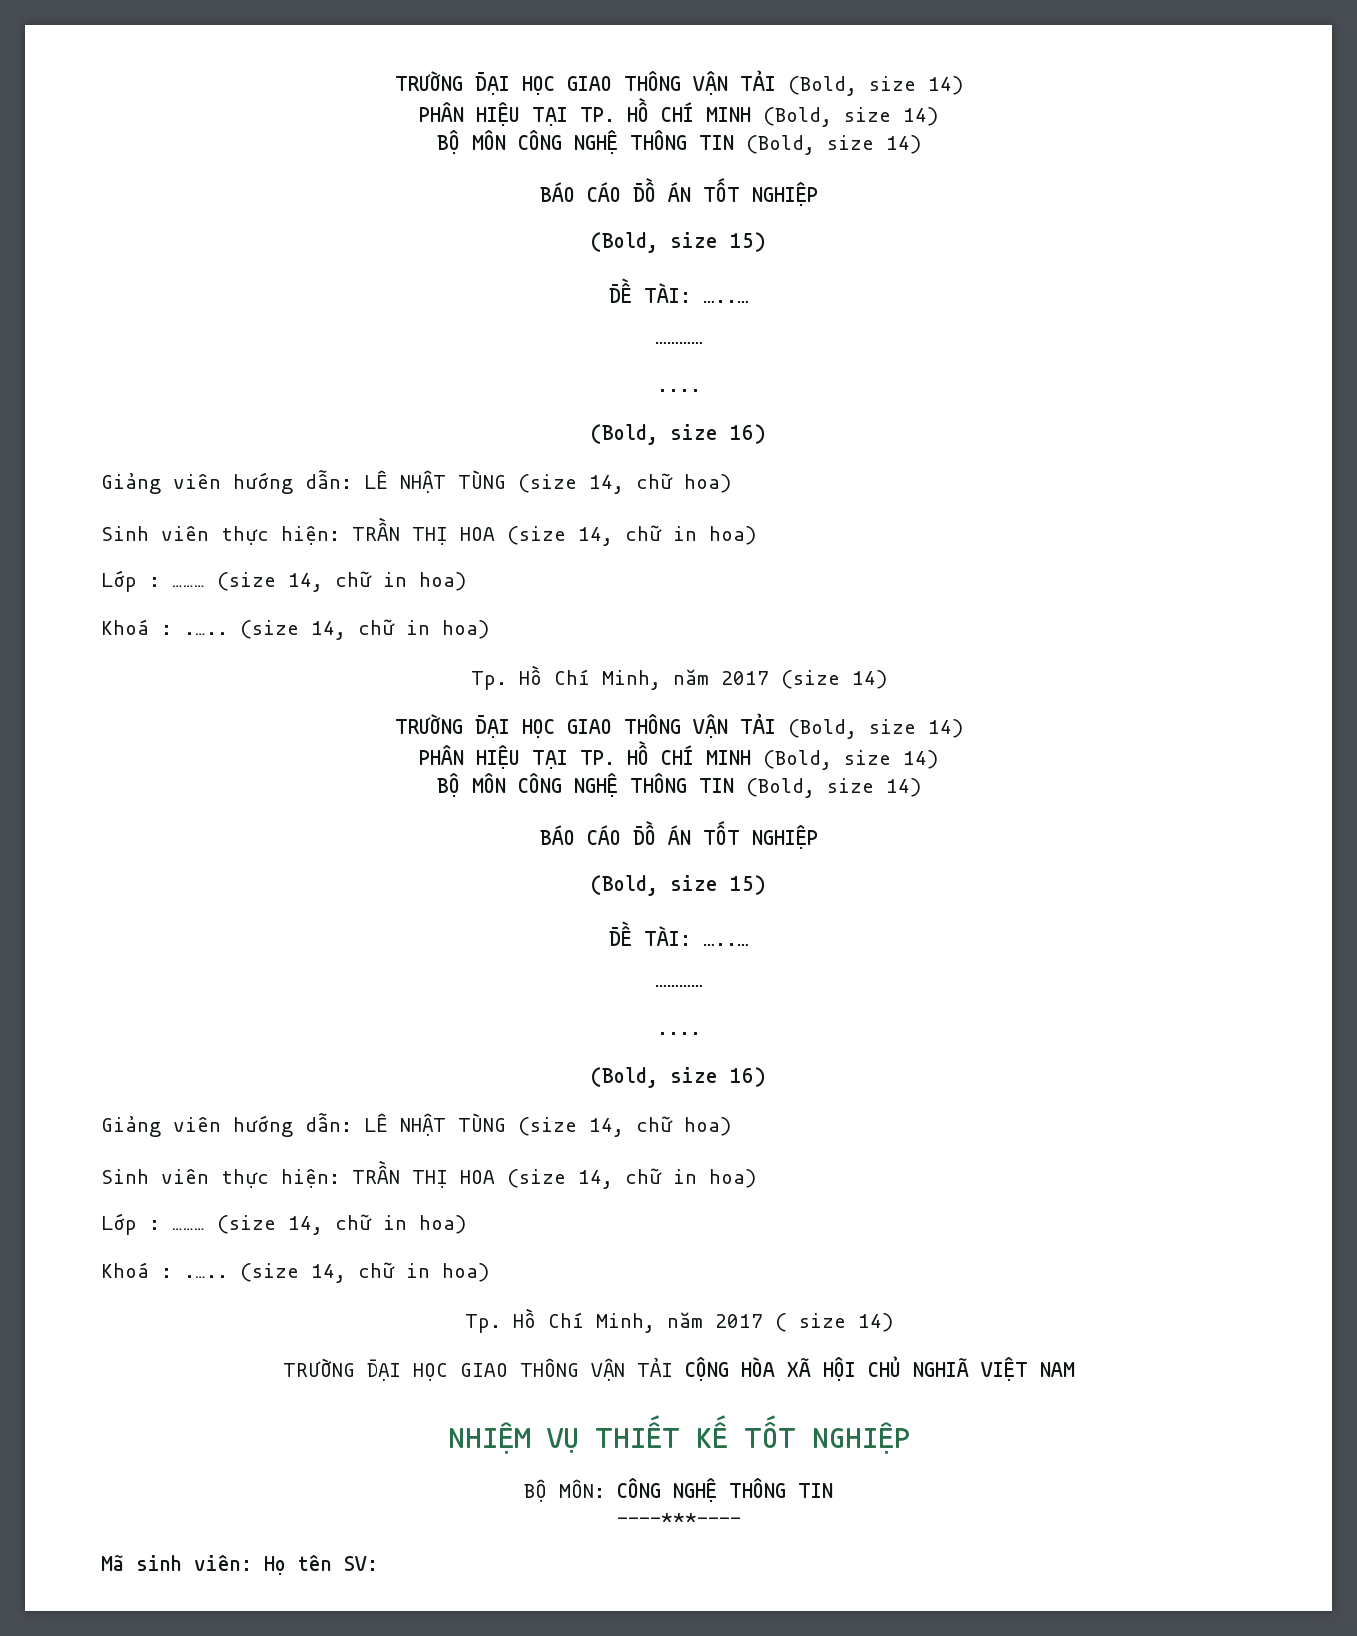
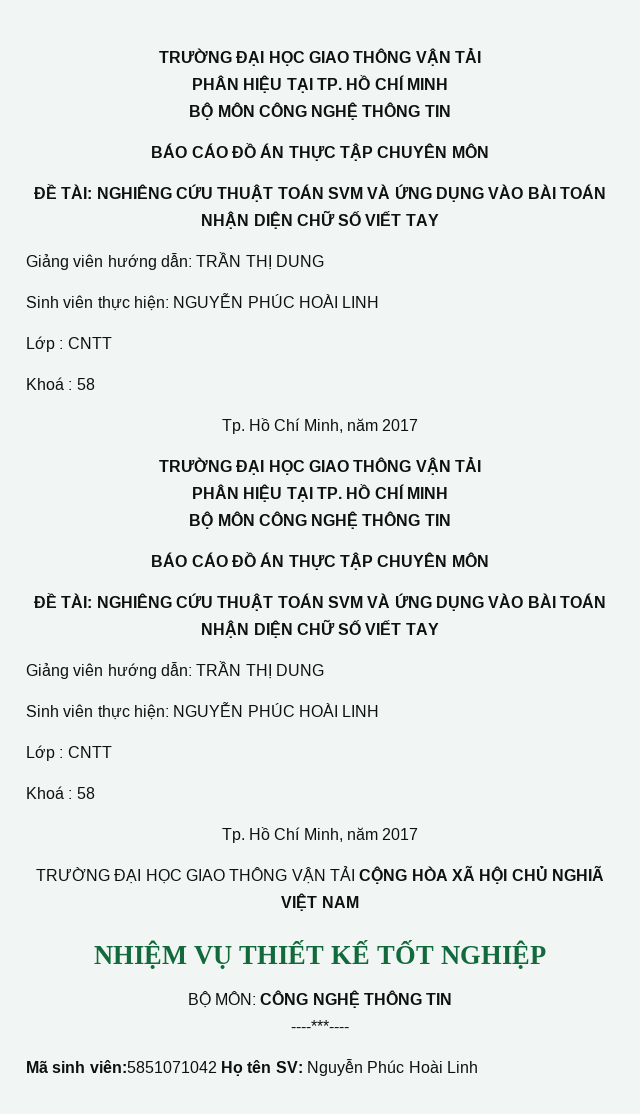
[394,70,963,96] [419,98,938,127] [436,129,921,155] [539,178,818,207] [591,232,766,253] [608,278,749,303] [654,341,703,344] [656,389,701,392] [591,424,766,445] [101,470,731,494] [101,517,756,546] [101,570,466,592] [101,619,489,640] [470,665,887,690] [394,713,963,739] [419,741,938,770] [436,772,921,798] [539,821,818,850] [591,875,766,896] [608,921,749,946] [654,984,703,987] [656,1032,701,1035] [591,1067,766,1088] [101,1113,731,1137] [101,1160,756,1189] [101,1213,466,1235] [101,1262,489,1283] [464,1308,893,1333] TRƯỜNG ĐẠI HỌC GIAO THÔNG VẬN TẢI (Bold, size 14) // PHÂN HIỆU TẠI TP. HỒ CHÍ MINH (Bold, size 14) // BỘ MÔN CÔNG NGHỆ THÔNG TIN (Bold, size 14) // BÁO CÁO ĐỒ ÁN TỐT NGHIỆP // (Bold, size 15) // ĐỀ TÀI: …..… // ………… // .... // (Bold, size 16) // Giảng viên hướng dẫn: LÊ NHẬT TÙNG (size 14, chữ hoa) // Sinh viên thực hiện: TRẦN THỊ HOA (size 14, chữ in hoa) // Lớp : ……… (size 14, chữ in hoa) // Khoá : .….. (size 14, chữ in hoa) // Tp. Hồ Chí Minh, năm 2017 (size 14) // TRƯỜNG ĐẠI HỌC GIAO THÔNG VẬN TẢI (Bold, size 14) // PHÂN HIỆU TẠI TP. HỒ CHÍ MINH (Bold, size 14) // BỘ MÔN CÔNG NGHỆ THÔNG TIN (Bold, size 14) // BÁO CÁO ĐỒ ÁN TỐT NGHIỆP // (Bold, size 15) // ĐỀ TÀI: …..… // ………… // .... // (Bold, size 16) // Giảng viên hướng dẫn: LÊ NHẬT TÙNG (size 14, chữ hoa) // Sinh viên thực hiện: TRẦN THỊ HOA (size 14, chữ in hoa) // Lớp : ……… (size 14, chữ in hoa) // Khoá : .….. (size 14, chữ in hoa) // Tp. Hồ Chí Minh, năm 2017 ( size 14) -> [159,48,481,66] [192,75,448,93] [189,102,451,120] [151,143,489,161] [34,184,606,202] [201,210,439,229] [26,252,324,270] [26,293,380,311] [26,336,112,352] [26,377,95,390] [221,418,419,434] [159,457,481,475] [192,484,448,502] [189,511,451,529] [151,552,489,570] [34,593,606,611] [201,619,439,638] [26,661,324,679] [26,702,380,720] [26,745,112,761] [26,786,95,799] [221,827,419,843] TRƯỜNG ĐẠI HỌC GIAO THÔNG VẬN TẢI // PHÂN HIỆU TẠI TP. HỒ CHÍ MINH // BỘ MÔN CÔNG NGHỆ THÔNG TIN // BÁO CÁO ĐỒ ÁN THỰC TẬP CHUYÊN MÔN // ĐỀ TÀI: NGHIÊNG CỨU THUẬT TOÁN SVM VÀ ỨNG DỤNG VÀO BÀI TOÁN NHẬN DIỆN CHỮ SỐ VIẾT TAY // Giảng viên hướng dẫn: TRẦN THỊ DUNG // Sinh viên thực hiện: NGUYỄN PHÚC HOÀI LINH // Lớp : CNTT // Khoá : 58 // Tp. Hồ Chí Minh, năm 2017 // TRƯỜNG ĐẠI HỌC GIAO THÔNG VẬN TẢI // PHÂN HIỆU TẠI TP. HỒ CHÍ MINH // BỘ MÔN CÔNG NGHỆ THÔNG TIN // BÁO CÁO ĐỒ ÁN THỰC TẬP CHUYÊN MÔN // ĐỀ TÀI: NGHIÊNG CỨU THUẬT TOÁN SVM VÀ ỨNG DỤNG VÀO BÀI TOÁN NHẬN DIỆN CHỮ SỐ VIẾT TAY // Giảng viên hướng dẫn: TRẦN THỊ DUNG // Sinh viên thực hiện: NGUYỄN PHÚC HOÀI LINH // Lớp : CNTT // Khoá : 58 // Tp. Hồ Chí Minh, năm 2017
[194,1555,252,1571] viên: -> [89,1060,217,1073] viên:5851071042
(378, 1563) none -> [306,1059,478,1076] Nguyễn Phúc Hoài Linh

